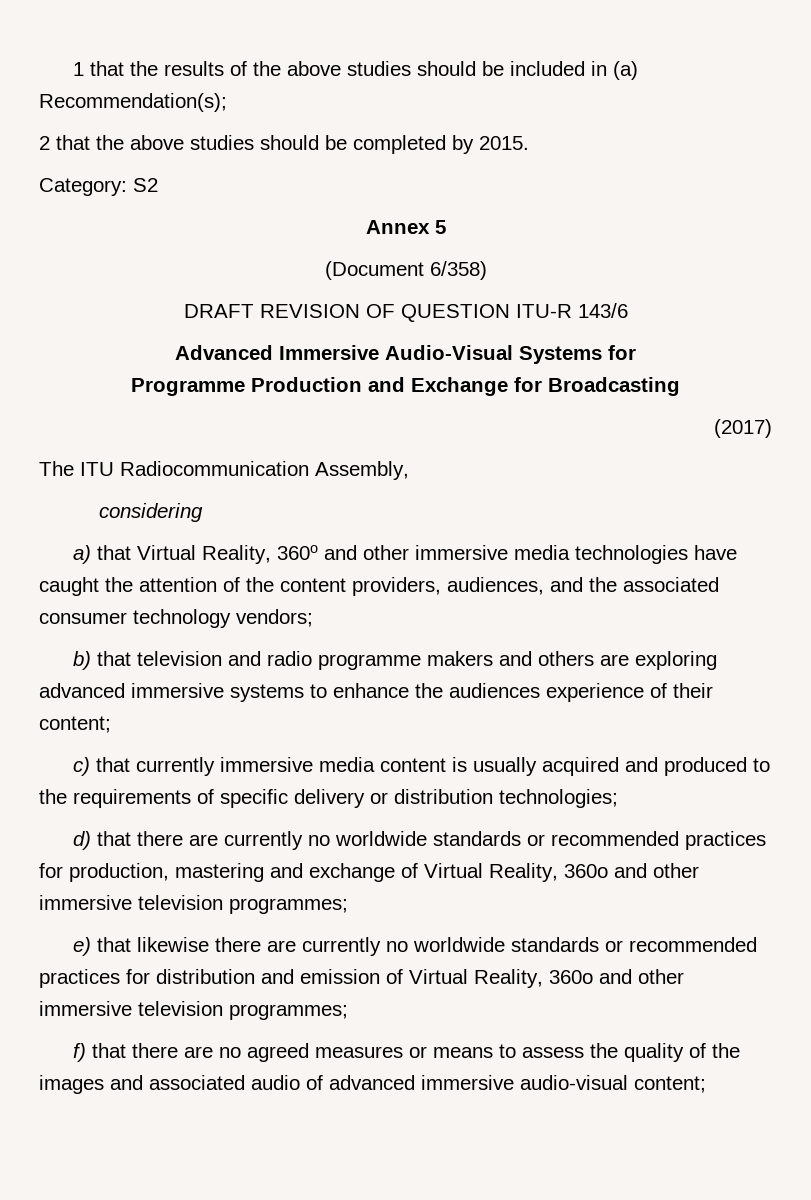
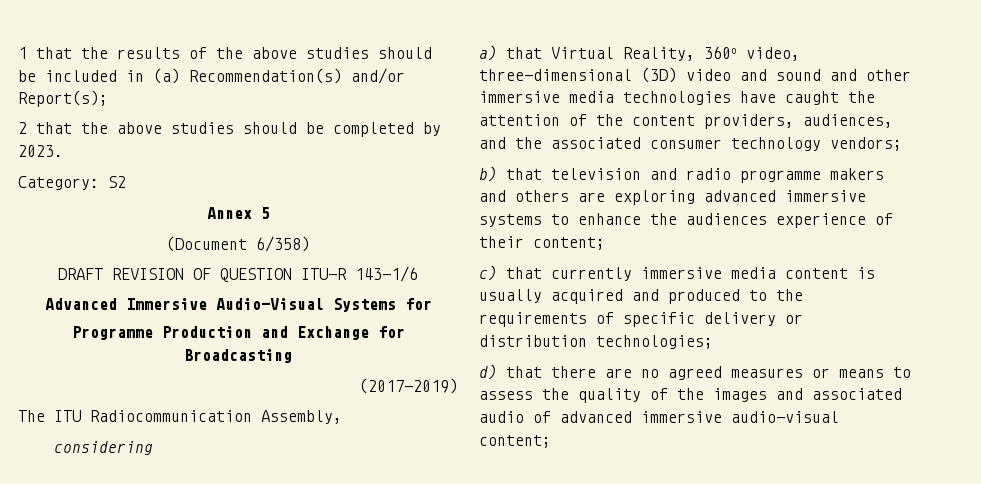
[39,93,227,112] Recommendation(s); -> [189,68,405,84] [18,90,108,107] Recommendation(s) and/or Report(s);
[479,136,529,150] 2015. -> [18,145,63,157] 2023.
[577,303,628,318] 143/6 -> [355,266,418,282] 143-1/6
[714,419,772,438] (2017) -> [359,378,458,394] (2017-2019)
(319, 552) none -> [746,47,800,61] [479,67,821,83] video, three-dimensional (3D) video and sound
[224,831,767,850] [39,863,699,882] [39,895,348,914] [73,937,758,956] [39,969,684,988] [39,1001,348,1020] [73,1043,214,1062] currently no worldwide standards or recommended practices for production, mastering and exchange of Virtual Reality, 360o and other immersive television programmes; // e) that likewise there are currently no worldwide standards or recommended practices for distribution and emission of Virtual Reality, 360o and other immersive television programmes; // f) that there are -> (632, 373) none

